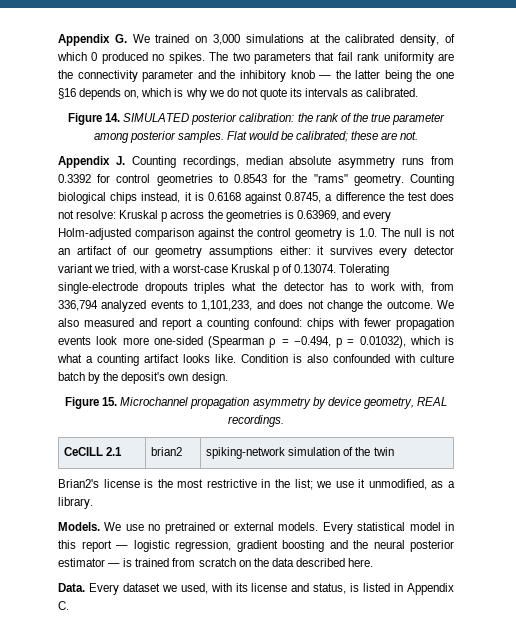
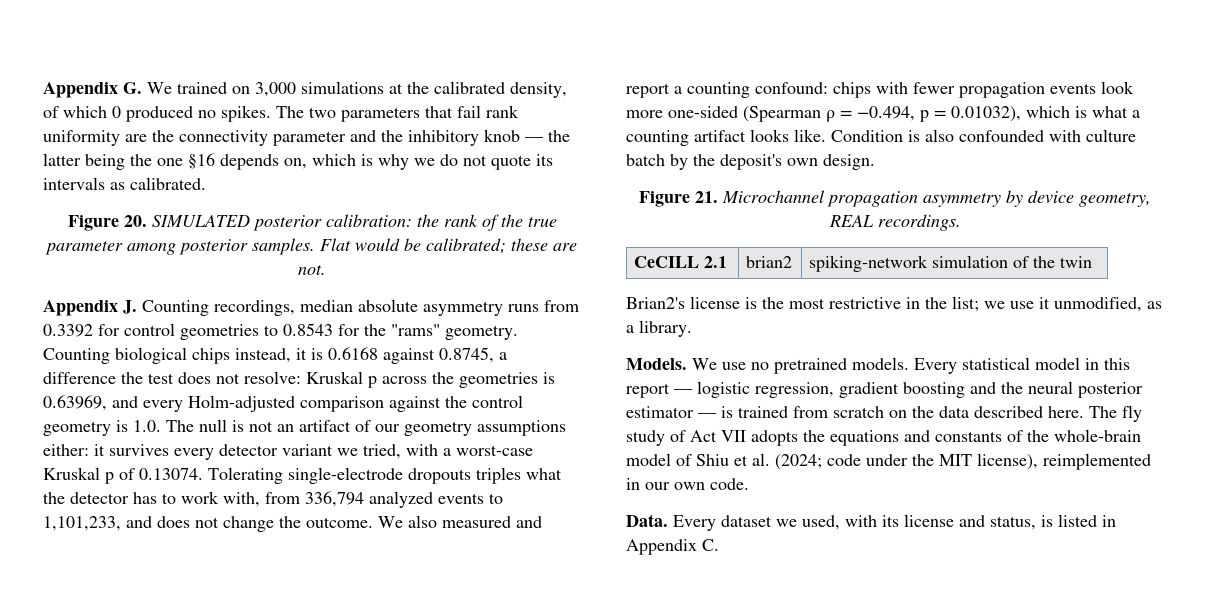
[105,113,121,122] 14. -> [123,215,147,227] 20.
[102,397,118,406] 15. -> [695,191,718,203] 21.
[219,522,274,531] or external -> (847, 366) none
(374, 562) none -> [1089,405,1142,422] [626,429,1141,446] [626,453,1151,470] [626,478,749,490] The fly study of Act VII adopts the equations and constants of the whole-brain model of Shiu et al. (2024; code under the MIT license), reimplemented in our own code.

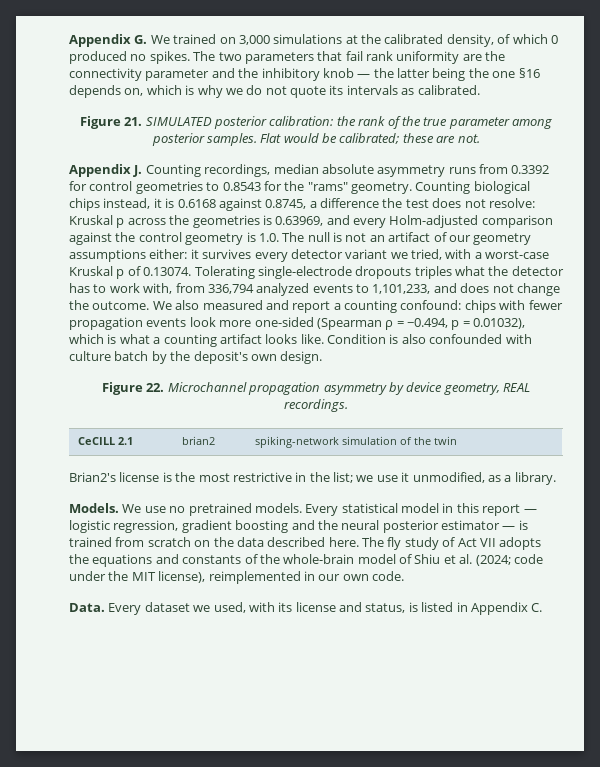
[123,215,147,227] 20. -> [124,117,143,126] 21.
[695,191,718,203] 21. -> [146,383,165,392] 22.

